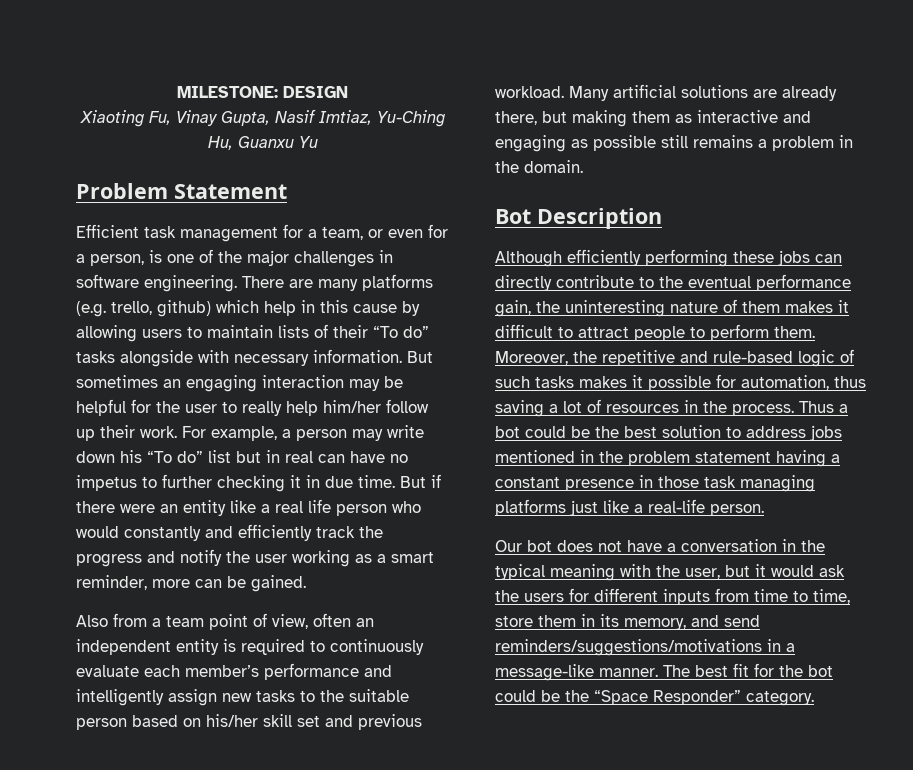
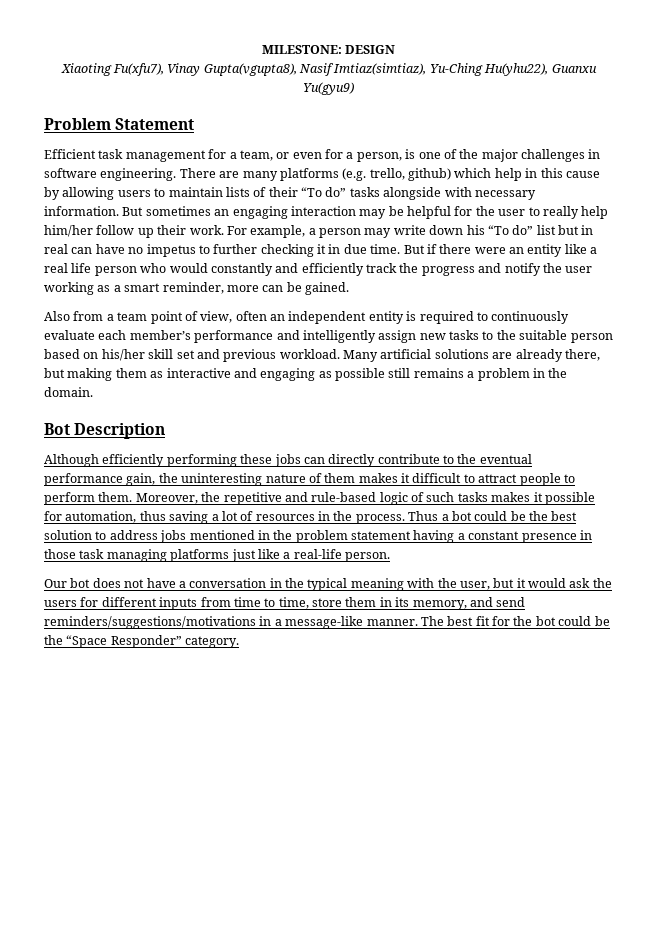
[148,109,445,127] [207,136,318,150] Fu, Vinay Gupta, Nasif Imtiaz, Yu-Ching Hu, Guanxu Yu -> [112,63,597,76] [303,82,354,95] Fu(xfu7), Vinay Gupta(vgupta8), Nasif Imtiaz(simtiaz), Yu-Ching Hu(yhu22), Guanxu Yu(gyu9)

